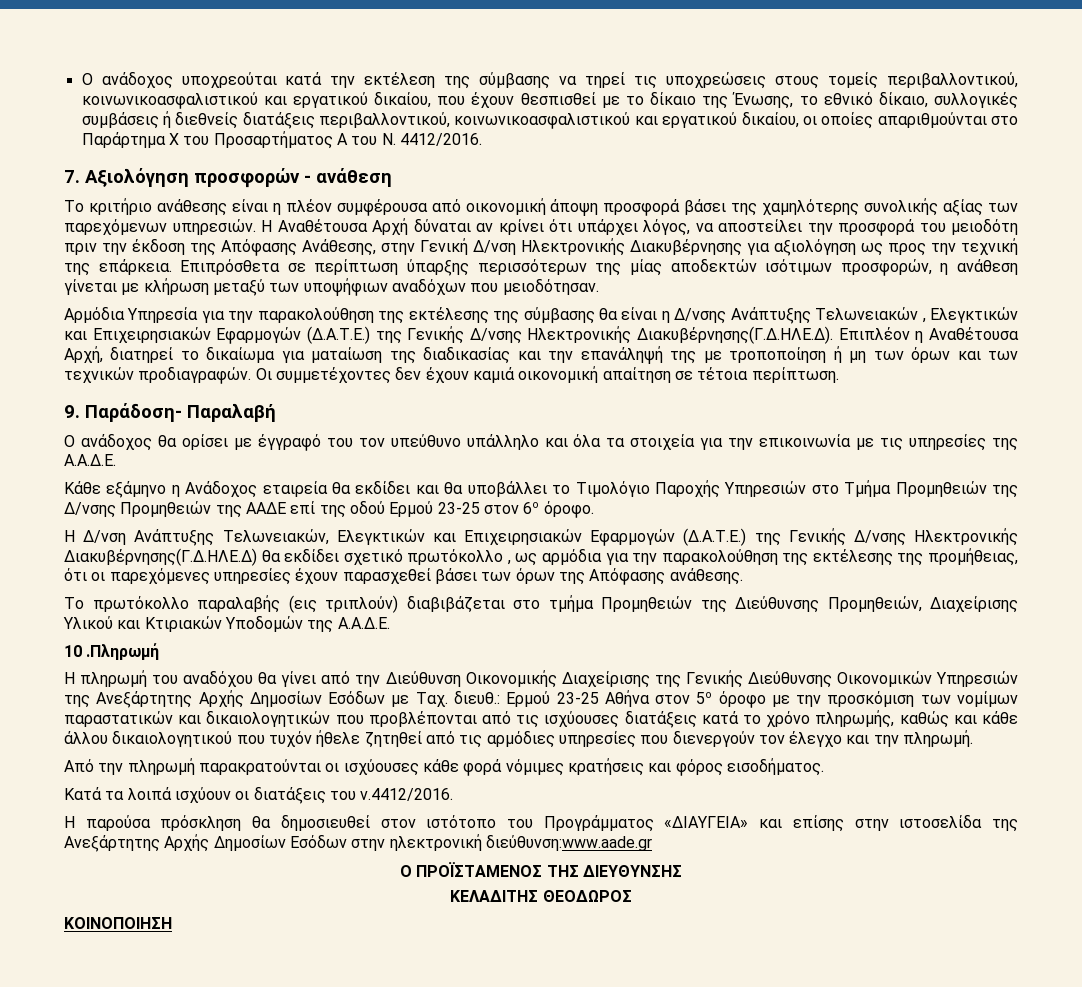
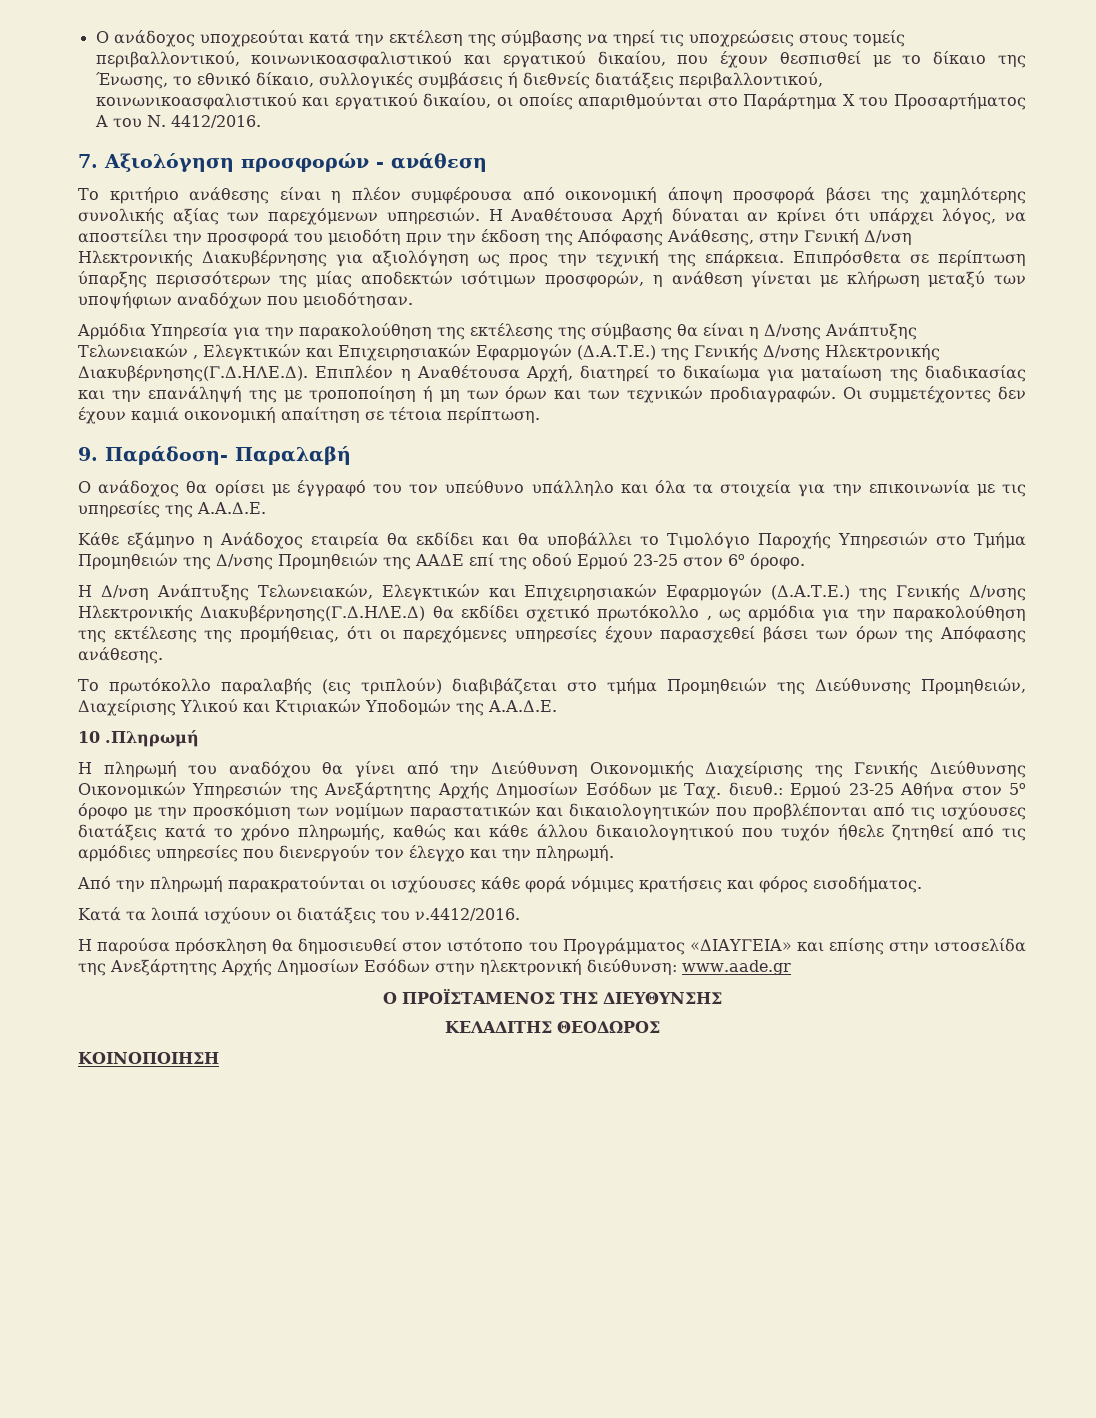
[485,834,652,851] διεύθυνση:www.aade.gr -> [587,959,791,975] διεύθυνση: www.aade.gr

